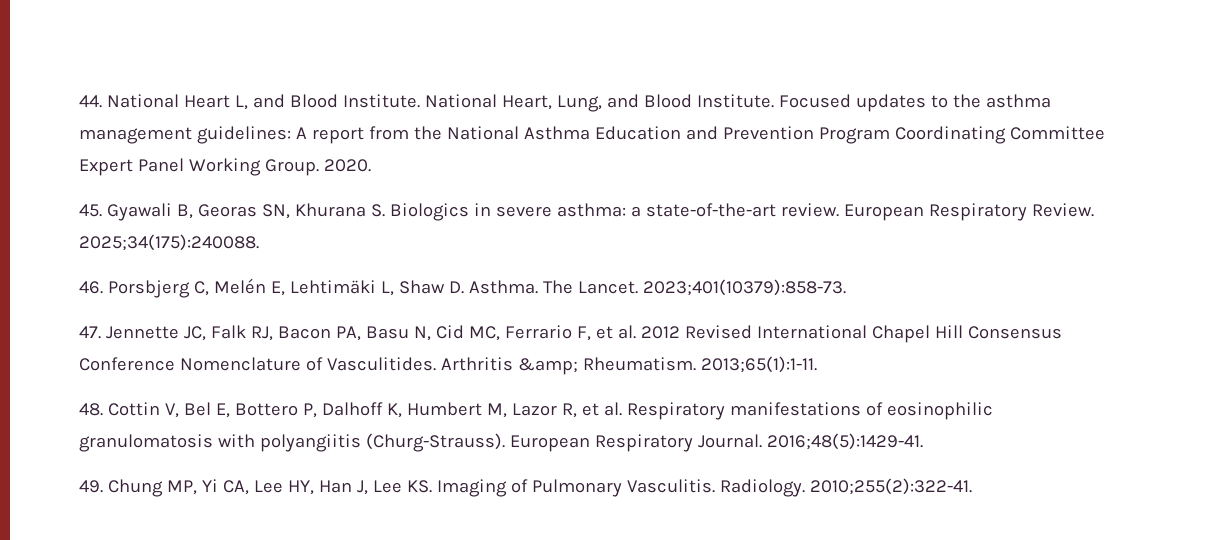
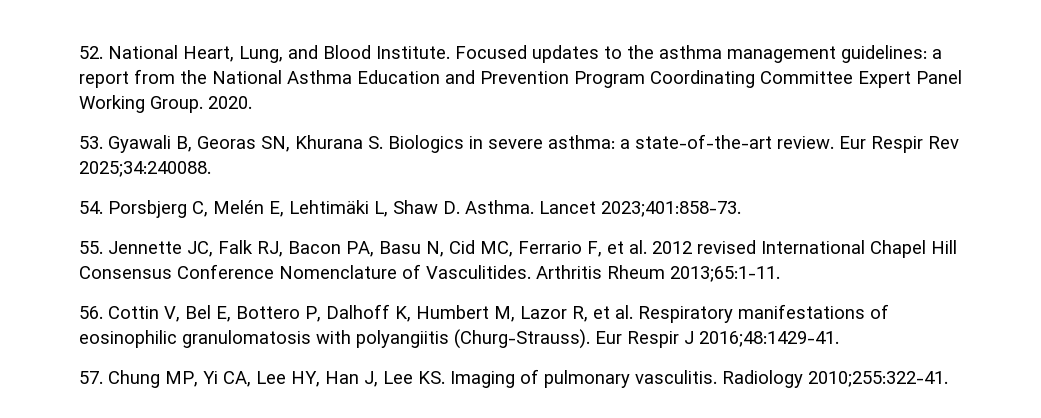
[79,94,420,110] 44. National Heart L, and Blood Institute. -> [79,46,103,59] 52.
[295,127,307,139] A -> [932,49,942,59] a
[79,204,102,217] 45. -> [79,136,103,149] 53.
[843,203,1094,221] [79,234,259,251] [79,281,103,294] European Respiratory Review. 2025;34(175):240088. // 46. -> [839,136,959,153] [79,161,211,177] [79,201,103,214] Eur Respir Rev 2025;34:240088. // 54.
[542,279,846,296] [79,326,101,339] The Lancet. 2023;401(10379):858-73. // 47. -> [539,201,741,217] [79,241,103,254] Lancet 2023;401:858-73. // 55.
[684,325,752,339] Revised -> [697,240,756,254] revised
[517,356,817,375] [79,403,103,416] &amp; Rheumatism. 2013;65(1):1-11. // 48. -> [607,265,780,282] [79,306,103,319] Rheum 2013;65:1-11. // 56.
[509,433,923,452] [79,480,103,493] European Respiratory Journal. 2016;48(5):1429-41. // 49. -> [595,331,839,348] [79,371,103,384] Eur Respir J 2016;48:1429-41. // 57.
[531,478,972,497] Pulmonary Vasculitis. Radiology. 2010;255(2):322-41. -> [544,370,948,388] pulmonary vasculitis. Radiology 2010;255:322-41.

